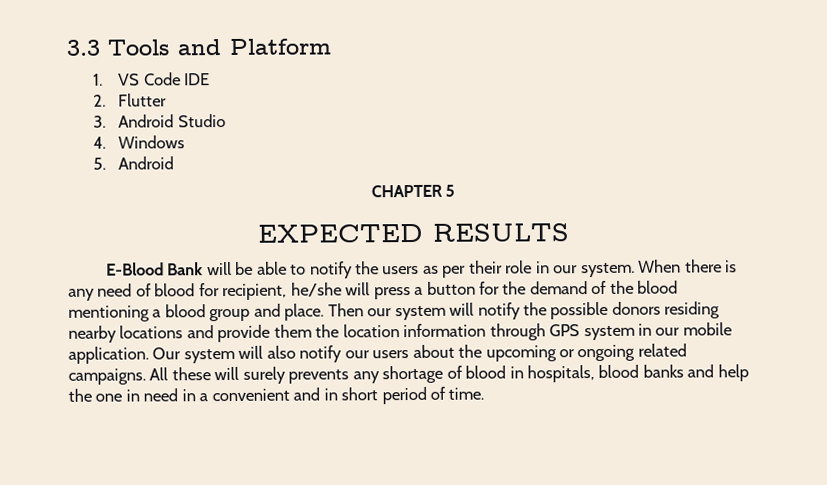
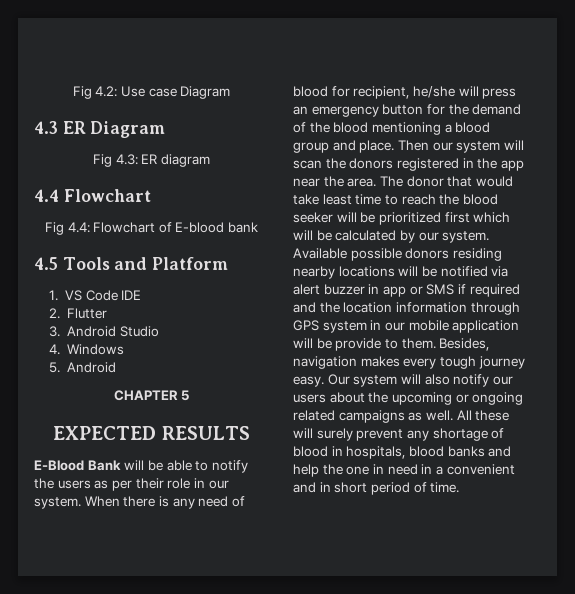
[66,39,100,56] 3.3 -> [72,86,231,99] [34,121,166,138] [93,154,210,167] [34,189,151,202] [44,222,259,235] [34,257,58,270] Fig 4.2: Use case Diagram // 4.3 ER Diagram // Fig 4.3: ER diagram // 4.4 Flowchart // Fig 4.4: Flowchart of E-blood bank // 4.5
[414,286,424,295] a -> [293,106,379,117] an emergency
[477,302,548,320] notify the -> [293,158,524,171] [293,176,513,187] [293,194,498,205] [293,212,511,225] [293,230,490,243] [293,248,347,259] scan the donors registered in the app near the area. The donor that would take least time to reach the blood seeker will be prioritized first which will be calculated by our system. Available
[186,324,312,343] and provide them -> [398,266,509,277] [293,284,520,297] [293,302,316,313] will be notified via alert buzzer in app or SMS if required and
[68,346,149,364] application. -> [452,320,520,333] [293,338,490,351] [293,356,525,369] [293,376,324,387] application will be provide to them. Besides, navigation makes every tough journey easy.
[68,368,146,385] campaigns. -> [338,410,453,423] campaigns as well.
[288,369,350,384] prevents -> [356,429,404,441] prevent

